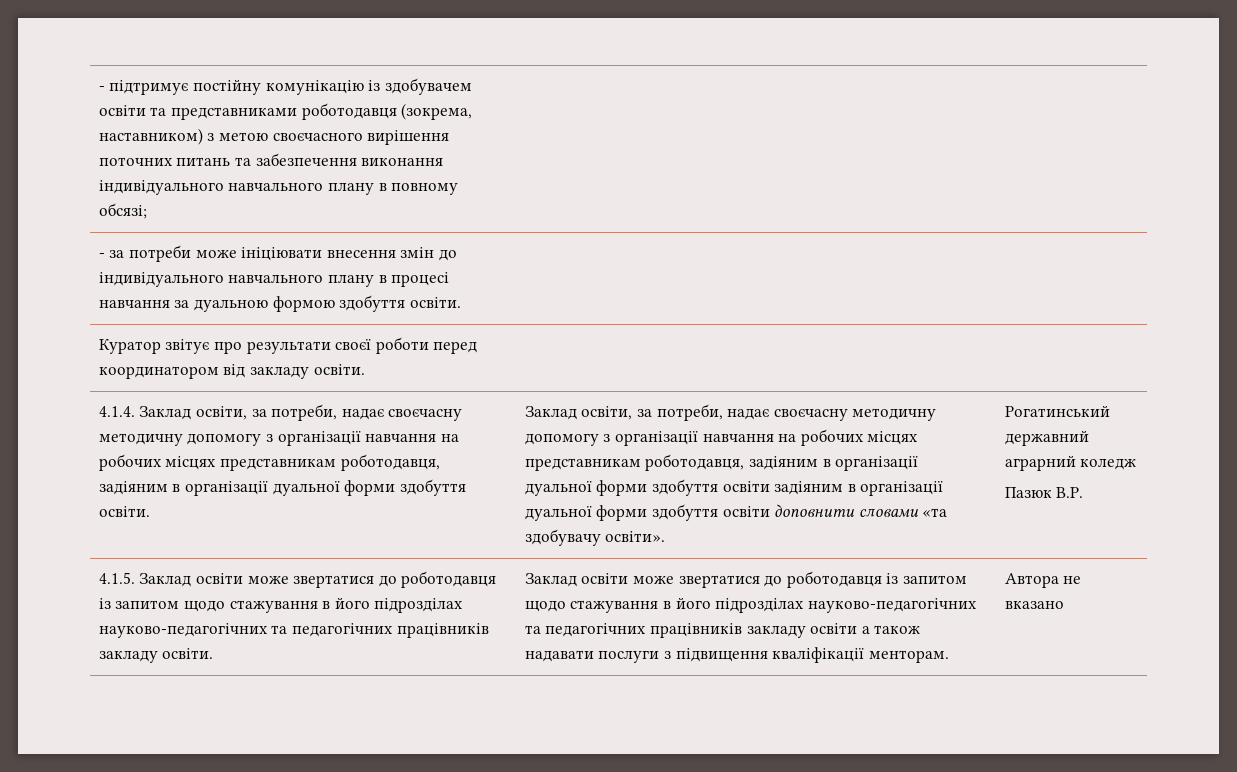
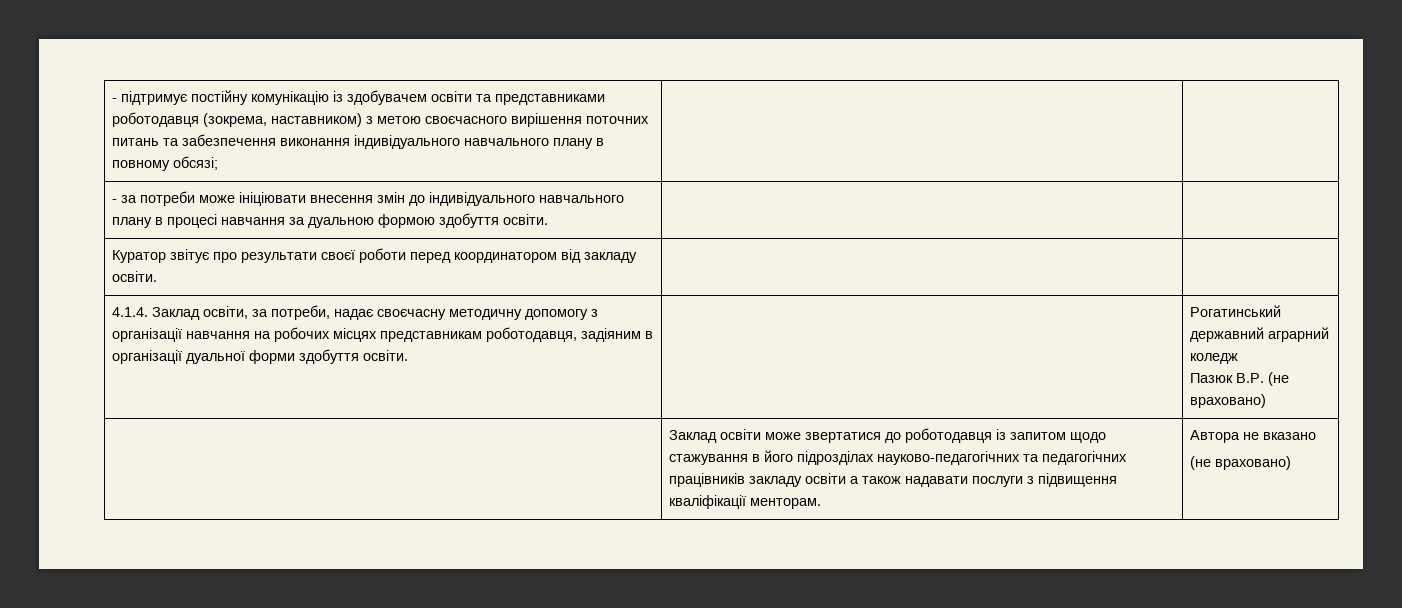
[524,404,937,421] [524,429,919,446] [524,454,919,471] [524,479,944,496] [524,504,948,521] [524,529,666,546] Заклад освіти, за потреби, надає своєчасну методичну допомогу з організації навчання на робочих місцях представникам роботодавця, задіяним в організації дуальної форми здобуття освіти задіяним в організації дуальної форми здобуття освіти доповнити словами «та здобувачу освіти». -> (409, 355) none
[98,571,497,588] [98,597,464,613] [98,623,489,638] [98,648,214,663] // 4.1.5. Заклад освіти може звертатися до роботодавця із запитом щодо стажування в його підрозділах науково-педагогічних та педагогічних працівників закладу освіти. -> [1268,372,1290,386] [1190,394,1267,408] (не враховано) //
(1064, 605) none -> [1190,456,1292,470] // (не враховано)

